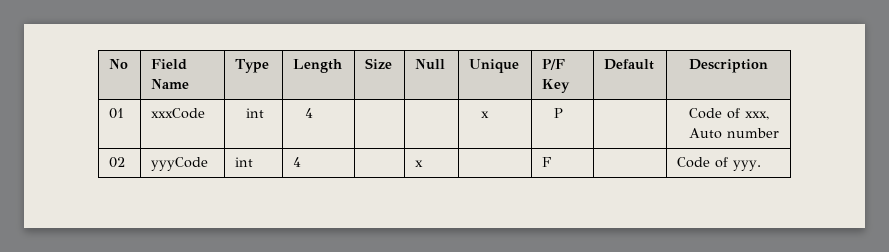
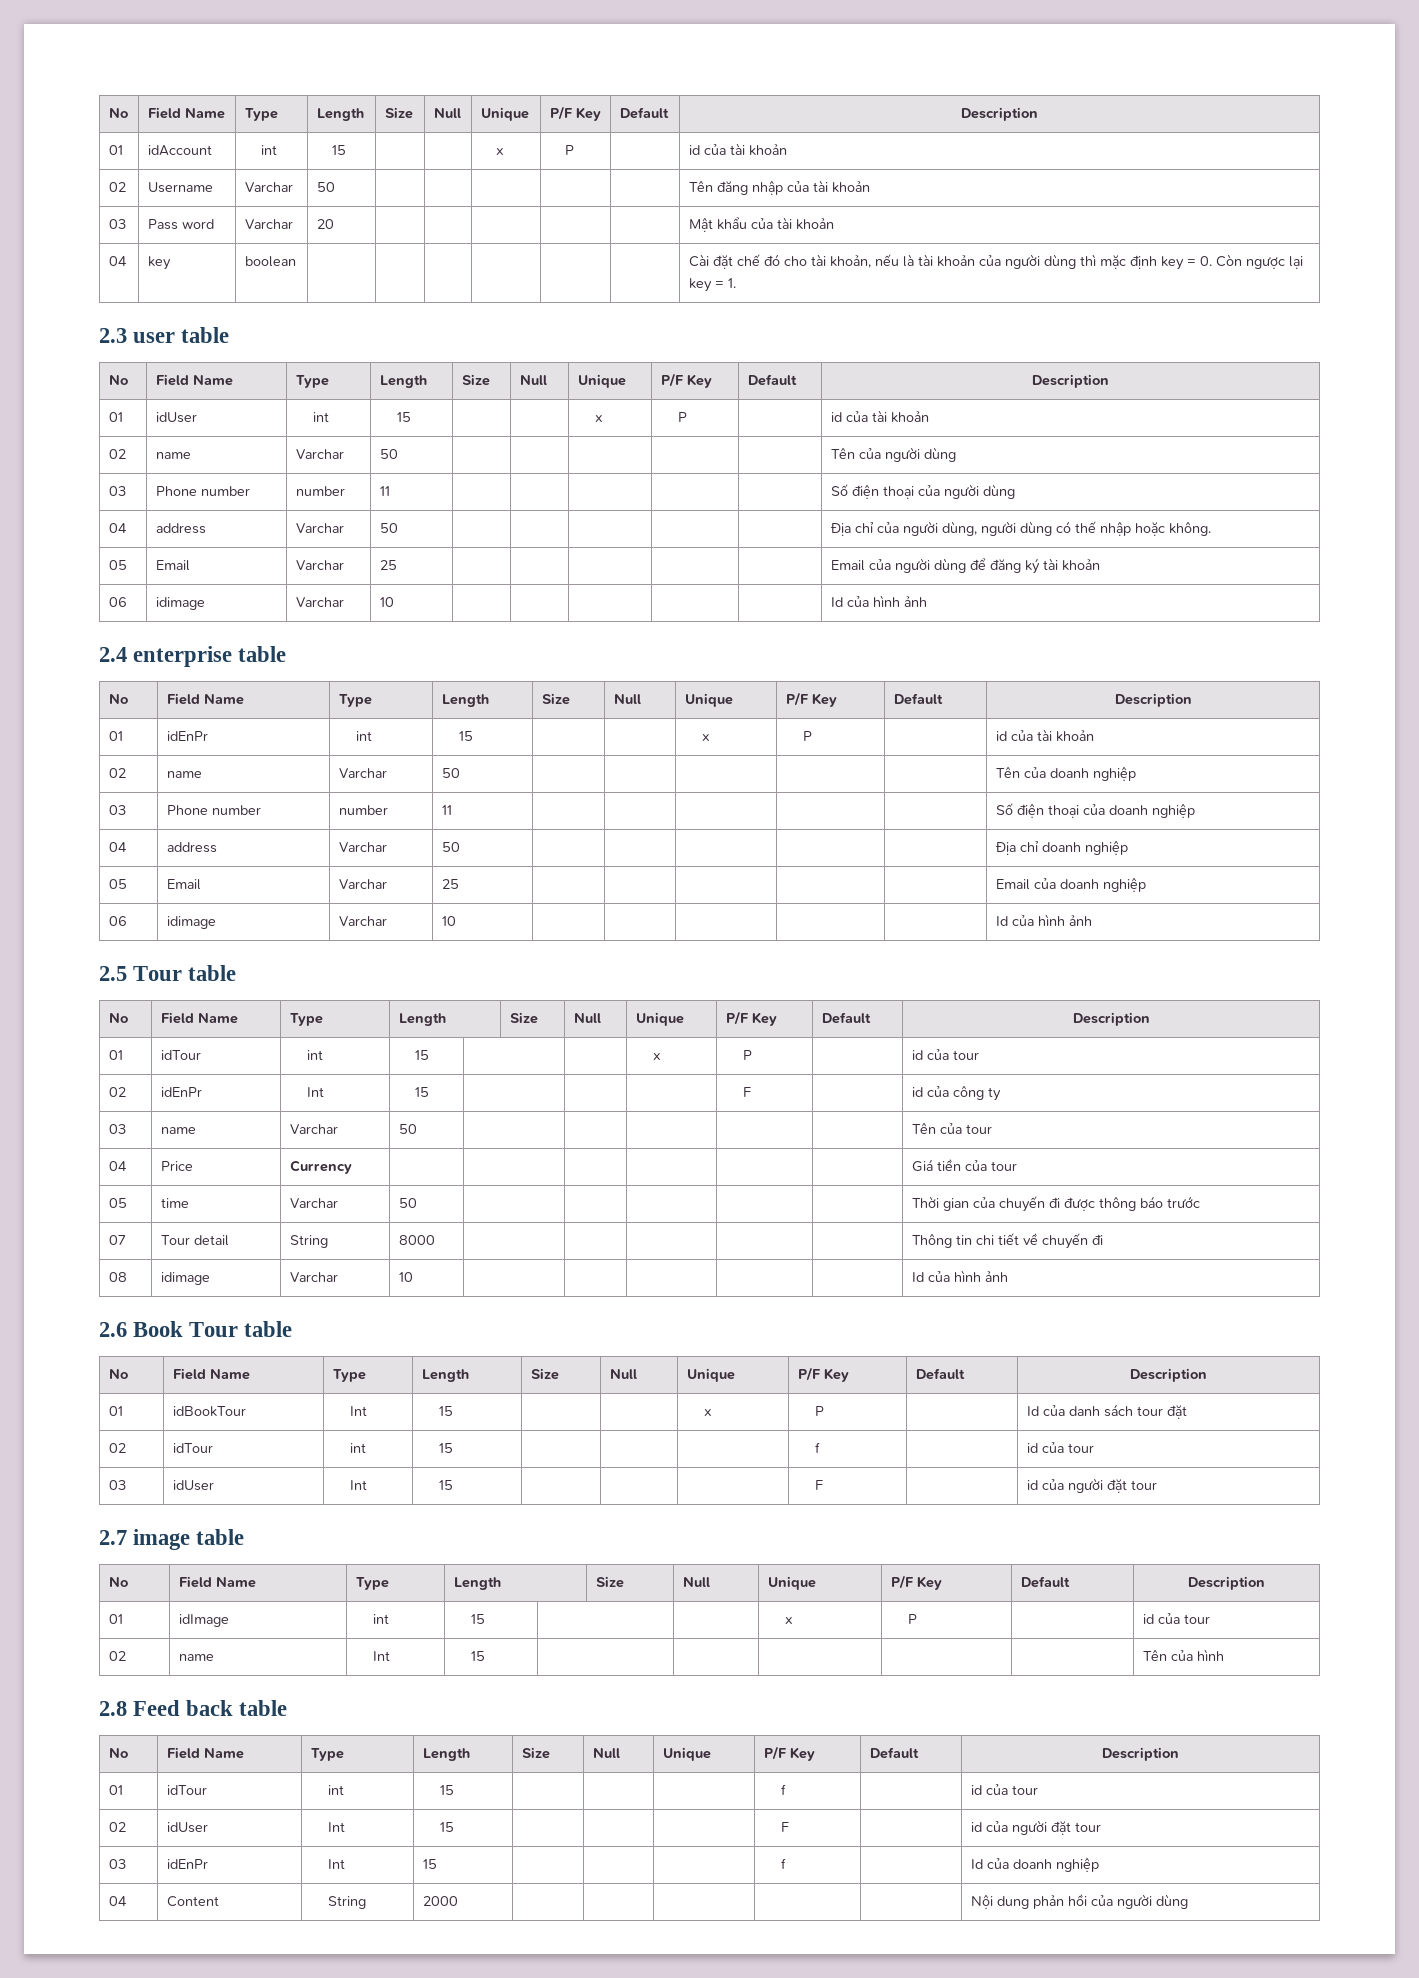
[151,108,206,119] [246,108,265,118] [305,108,314,118] [481,111,490,118] [554,108,564,118] [689,108,770,120] [689,128,780,139] [109,157,126,168] [151,157,209,171] [235,157,254,167] [293,157,302,167] [415,160,424,167] [542,157,552,167] [677,157,762,171] xxxCode | int | 4 | | | x | P | | Code of xxx, Auto number // 02 | yyyCode | int | 4 | | x | | F | | Code of yyy. -> [147,145,212,156] [260,145,277,155] [331,145,346,155] [495,148,504,155] [565,145,575,155] [688,143,787,156] [108,182,126,192] [147,182,213,193] [244,182,293,192] [316,182,335,192] [688,180,870,195] [108,219,126,229] [147,219,214,230] [244,219,293,229] [316,219,334,229] [688,217,834,232] [108,256,127,266] [147,256,171,270] [244,256,296,267] [688,254,1303,270] [688,278,736,292] [99,327,230,343] [108,375,128,385] [155,374,233,386] [295,375,329,388] [379,375,427,388] [461,374,490,386] [519,375,547,385] [577,374,626,388] [660,373,712,388] [747,374,797,386] [1032,374,1109,388] [108,412,123,422] [155,412,197,423] [313,412,330,422] [397,412,412,422] [595,415,604,422] [678,412,688,422] [830,410,929,423] [108,449,126,459] [155,452,191,459] [295,449,344,459] [379,449,398,459] [830,447,956,462] [108,486,126,496] [155,486,250,496] [295,486,345,496] [379,486,390,496] [830,484,1015,499] [108,523,127,533] [155,523,206,534] [295,523,344,533] [379,523,398,533] [829,521,1211,536] [108,560,127,570] [155,560,190,571] [295,560,344,570] [379,560,397,570] [830,558,1100,574] [108,597,127,607] [155,597,205,610] [295,597,344,607] [379,597,394,607] [830,595,927,607] [99,646,287,667] [108,694,128,704] [166,693,244,705] [338,694,372,707] [441,694,489,707] [541,693,570,705] [613,694,641,704] [684,693,733,707] [785,692,837,707] [893,693,943,705] [1114,693,1192,707] [108,731,123,741] [166,731,208,741] [356,731,373,741] [459,731,474,741] [702,734,711,741] [803,731,813,741] [995,729,1094,742] [108,768,126,778] [166,771,202,778] [338,768,387,778] [441,768,460,778] [995,767,1136,781] [108,805,126,815] [166,805,261,815] [338,805,388,815] [441,805,452,815] [995,803,1195,818] [108,842,127,852] [166,842,217,853] [338,842,387,852] [441,842,460,852] [994,841,1128,855] [108,879,127,889] [166,879,201,890] [338,879,387,889] [441,879,459,889] [995,878,1146,892] [108,916,127,926] [166,916,216,929] [338,916,387,926] [441,916,456,926] [995,914,1092,926] [99,965,237,981] [108,1013,128,1023] [160,1012,238,1024] [289,1013,323,1026] [398,1013,446,1026] [509,1012,538,1024] [573,1013,601,1023] [635,1012,684,1026] [725,1011,777,1026] [821,1012,871,1024] [1072,1012,1150,1026] [108,1050,123,1060] [160,1050,201,1060] [307,1050,324,1060] [415,1050,430,1060] [653,1053,662,1060] [743,1050,753,1060] [911,1049,979,1060] [108,1087,126,1097] [160,1087,202,1097] [307,1087,325,1097] [415,1087,430,1097] [743,1087,752,1097] [911,1086,1001,1101] [108,1124,126,1134] [160,1127,196,1134] [289,1124,338,1134] [398,1124,417,1134] [911,1123,992,1134] [108,1161,127,1171] [160,1161,193,1171] [289,1160,352,1174] [911,1159,1017,1172] [108,1198,127,1208] [160,1198,189,1208] [289,1198,338,1208] [398,1198,417,1208] [911,1196,1200,1212] [108,1235,126,1245] [160,1235,229,1246] [289,1235,328,1248] [398,1235,435,1245] [911,1233,1103,1249] [108,1272,127,1282] [160,1272,210,1285] [289,1272,338,1282] [398,1272,413,1282] [911,1270,1008,1282] [99,1321,293,1337] [108,1369,128,1379] [172,1368,250,1380] [332,1369,366,1382] [421,1369,469,1382] [530,1368,559,1380] [609,1369,637,1379] [686,1368,735,1382] [797,1367,849,1382] [915,1368,965,1380] [1130,1368,1207,1382] [108,1406,123,1416] [172,1406,246,1417] [350,1406,368,1416] [439,1406,454,1416] [704,1409,713,1416] [815,1406,825,1416] [1026,1404,1187,1419] [108,1443,126,1453] [172,1443,213,1453] [350,1443,367,1453] [439,1443,454,1453] [815,1442,821,1453] [1026,1442,1094,1453] [108,1480,126,1490] [172,1480,214,1491] [350,1480,368,1490] [439,1480,454,1490] [815,1480,824,1490] [1026,1478,1157,1493] [99,1529,245,1550] [108,1577,128,1587] [178,1576,256,1588] [355,1577,389,1590] [453,1577,501,1590] [595,1576,624,1588] [682,1577,710,1587] [767,1576,816,1590] [890,1575,942,1590] [1020,1576,1070,1588] [1188,1576,1265,1590] [108,1614,123,1624] [178,1614,229,1627] [373,1614,390,1624] [471,1614,486,1624] [785,1617,794,1624] [908,1614,918,1624] [1142,1613,1210,1624] [108,1651,126,1661] [178,1654,214,1661] [373,1651,391,1661] [471,1651,486,1661] [1142,1649,1224,1661] [99,1700,288,1716] [108,1748,128,1758] [166,1747,244,1759] [310,1748,344,1761] [422,1748,470,1761] [521,1747,550,1759] [592,1748,620,1758] [662,1747,711,1761] [763,1746,815,1761] [869,1747,919,1759] [1102,1747,1179,1761] [108,1785,123,1795] [166,1785,207,1795] [328,1785,345,1795] [440,1785,455,1795] [781,1784,787,1795] [970,1784,1038,1795] [108,1822,126,1832] [166,1822,208,1833] [328,1822,346,1832] [440,1822,455,1832] [781,1822,790,1832] [970,1820,1101,1835] [108,1859,126,1869] [166,1859,208,1869] [328,1859,346,1869] [422,1859,437,1869] [781,1858,787,1869] [970,1858,1099,1872] [108,1896,127,1906] [166,1896,219,1907] [328,1896,367,1909] [422,1896,458,1906] [970,1894,1188,1909] idAccount | int | 15 | | | x | P | | id của tài khoản // 02 | Username | Varchar | 50 | | | | | | Tên đăng nhập của tài khoản // 03 | Pass word | Varchar | 20 | | | | | | Mật khẩu của tài khoản // 04 | key | boolean | | | | | | | Cài đặt chế đó cho tài khoản, nếu là tài khoản của người dùng thì mặc định key = 0. Còn ngược lại key = 1. // 2.3 user table // No | Field Name | Type | Length | Size | Null | Unique | P/F Key | Default | Description // 01 | idUser | int | 15 | | | x | P | | id của tài khoản // 02 | name | Varchar | 50 | | | | | | Tên của người dùng // 03 | Phone number | number | 11 | | | | | | Số điện thoại của người dùng // 04 | address | Varchar | 50 | | | | | | Địa chỉ của người dùng, người dùng có thế nhập hoặc không. // 05 | Email | Varchar | 25 | | | | | | Email của người dùng để đăng ký tài khoản // 06 | idimage | Varchar | 10 | | | | | | Id của hình ảnh // 2.4 enterprise table // No | Field Name | Type | Length | Size | Null | Unique | P/F Key | Default | Description // 01 | idEnPr | int | 15 | | | x | P | | id của tài khoản // 02 | name | Varchar | 50 | | | | | | Tên của doanh nghiệp // 03 | Phone number | number | 11 | | | | | | Số điện thoại của doanh nghiệp // 04 | address | Varchar | 50 | | | | | | Địa chỉ doanh nghiệp // 05 | Email | Varchar | 25 | | | | | | Email của doanh nghiệp // 06 | idimage | Varchar | 10 | | | | | | Id của hình ảnh // 2.5 Tour table // No | Field Name | Type | Length | Size | Null | Unique | P/F Key | Default | Description // 01 | idTour | int | 15 | | | x | P | | id của tour // 02 | idEnPr | Int | 15 | | | | F | | id của công ty // 03 | name | Varchar | 50 | | | | | | Tên của tour // 04 | Price | Currency | | | | | | | Giá tiền của tour // 05 | time | Varchar | 50 | | | | | | Thời gian của chuyến đi được thông báo trước // 07 | Tour detail | String | 8000 | | | | | | Thông tin chi tiết về chuyến đi // 08 | idimage | Varchar | 10 | | | | | | Id của hình ảnh // 2.6 Book Tour table // No | Field Name | Type | Length | Size | Null | Unique | P/F Key | Default | Description // 01 | idBookTour | Int | 15 | | | x | P | | Id của danh sách tour đặt // 02 | idTour | int | 15 | | | | f | | id của tour // 03 | idUser | Int | 15 | | | | F | | id của người đặt tour // 2.7 image table // No | Field Name | Type | Length | Size | Null | Unique | P/F Key | Default | Description // 01 | idImage | int | 15 | | | x | P | | id của tour // 02 | name | Int | 15 | | | | | | Tên của hình // 2.8 Feed back table // No | Field Name | Type | Length | Size | Null | Unique | P/F Key | Default | Description // 01 | idTour | int | 15 | | | | f | | id của tour // 02 | idUser | Int | 15 | | | | F | | id của người đặt tour // 03 | idEnPr | Int | 15 | | | | f | | Id của doanh nghiệp // 04 | Content | String | 2000 | | | | | | Nội dung phản hồi của người dùng

